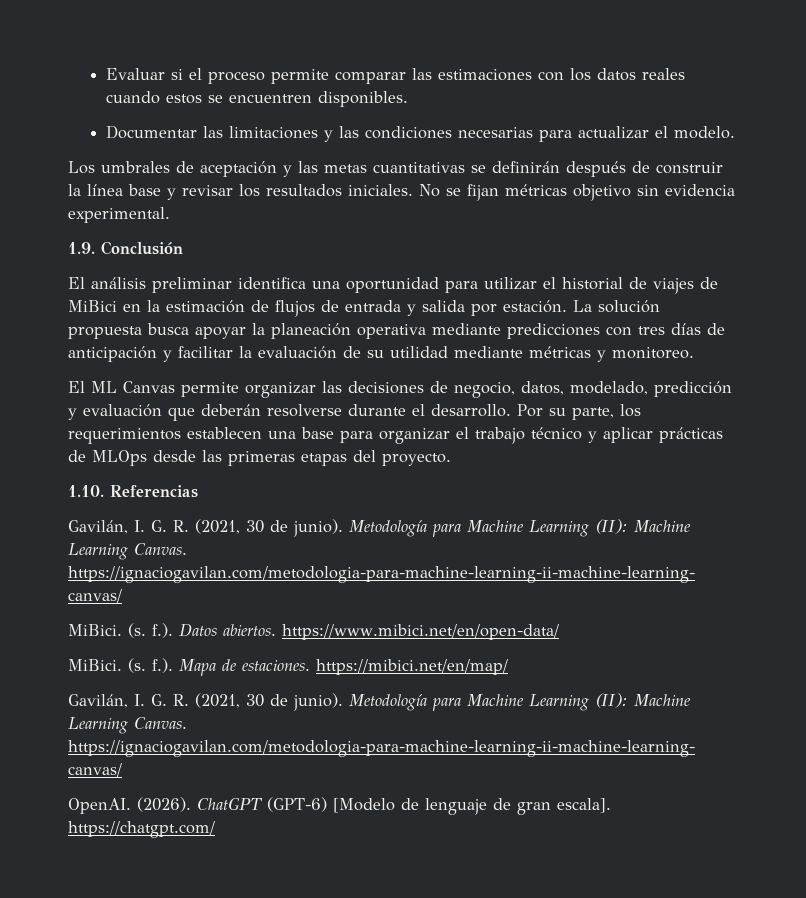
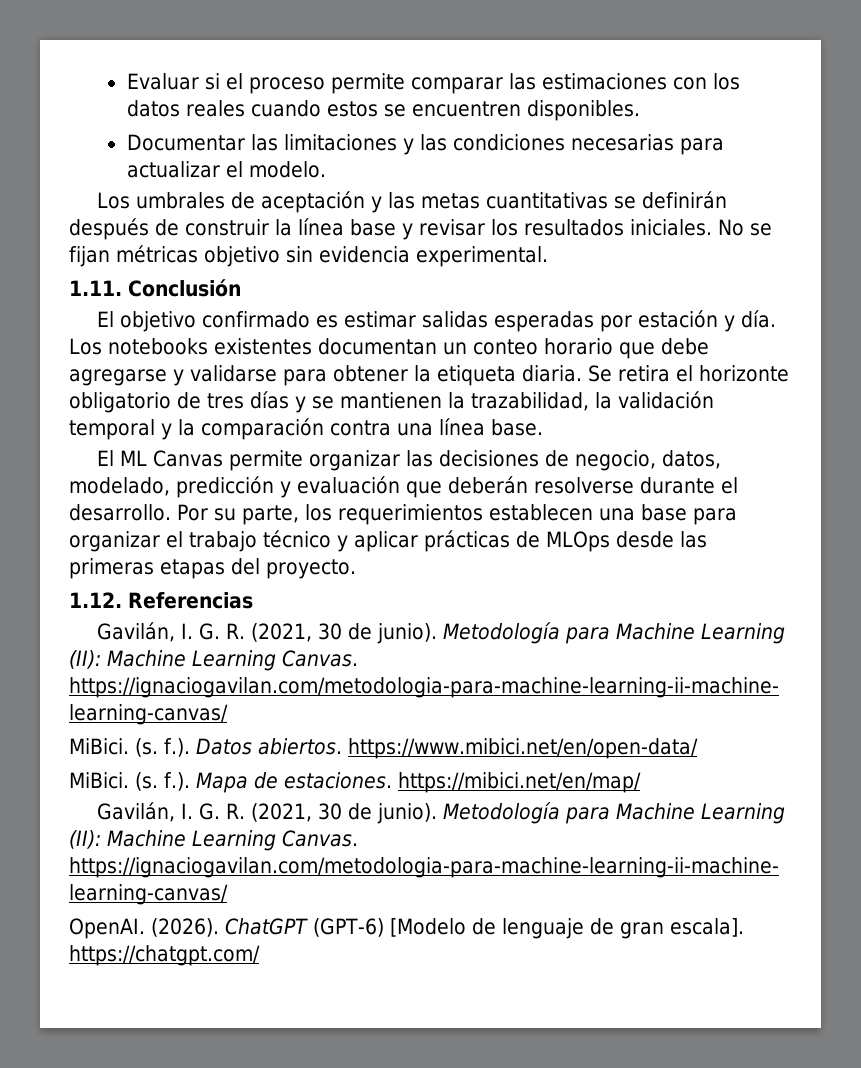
[68,242,95,254] 1.9. -> [69,280,122,296] 1.11.
[91,277,718,294] [68,300,660,317] [68,323,725,339] [68,346,694,362] análisis preliminar identifica una oportunidad para utilizar el historial de viajes de MiBici en la estimación de flujos de entrada y salida por estación. La solución propuesta busca apoyar la planeación operativa mediante predicciones con tres días de anticipación y facilitar la evaluación de su utilidad mediante métricas y monitoreo. -> [120,310,777,332] [69,338,709,359] [69,365,789,386] [69,391,714,413] [69,418,543,440] objetivo confirmado es estimar salidas esperadas por estación y día. Los notebooks existentes documentan un conteo horario que debe agregarse y validarse para obtener la etiqueta diaria. Se retira el horizonte obligatorio de tres días y se mantienen la trazabilidad, la validación temporal y la comparación contra una línea base.
[68,485,104,497] 1.10. -> [69,592,122,608] 1.12.

